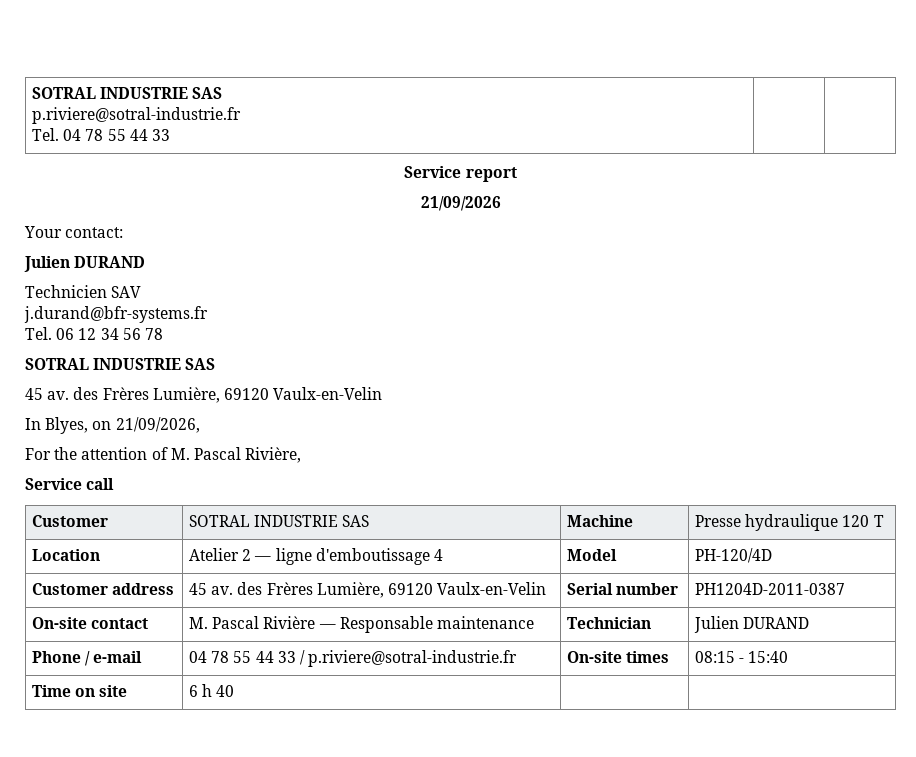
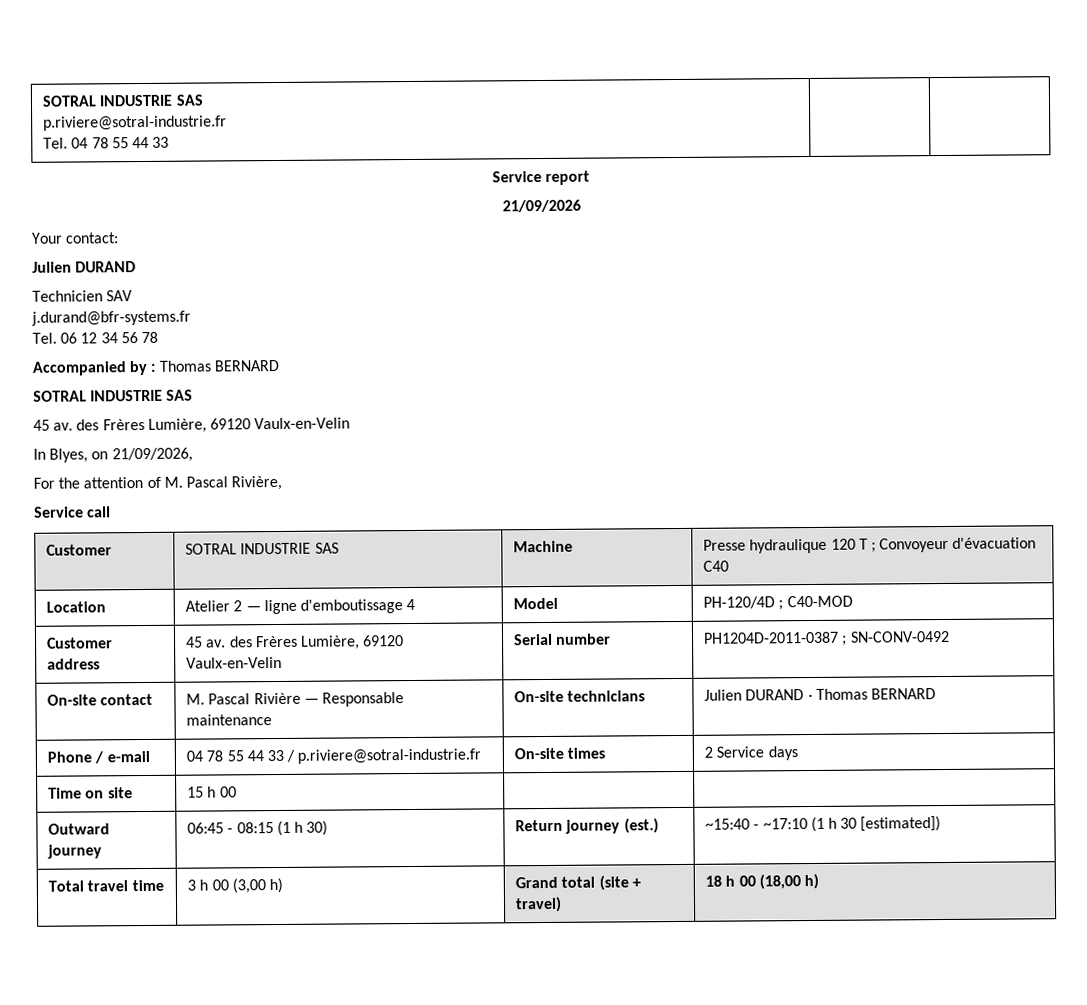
(163, 334) none -> [32,359,280,376] // Accompanied by : Thomas BERNARD
(884, 521) none -> [870,537,1037,553] [703,560,730,572] ; Convoyeur d'évacuation C40
(772, 555) none -> [778,595,853,611] ; C40-MOD
(845, 589) none -> [842,630,950,646] ; SN-CONV-0492
[566,617,651,629] [693,616,810,633] Technician | Julien DURAND -> [514,690,646,703] [704,688,936,701] On-site technicians | Julien DURAND · Thomas BERNARD
[694,651,789,663] 08:15 - 15:40 -> [704,746,798,761] 2 Service days
[188,684,235,697] 6 h 40 | | -> [187,786,237,798] [48,823,111,835] [47,844,103,859] [187,820,329,837] [515,818,659,834] [705,816,942,833] [48,879,164,892] [187,877,283,894] [515,875,641,891] [515,896,563,913] [705,873,819,890] 15 h 00 | | // Outward journey | 06:45 - 08:15 (1 h 30) | Return journey (est.) | ~15:40 - ~17:10 (1 h 30 [estimated]) // Total travel time | 3 h 00 (3,00 h) | Grand total (site + travel) | 18 h 00 (18,00 h)

